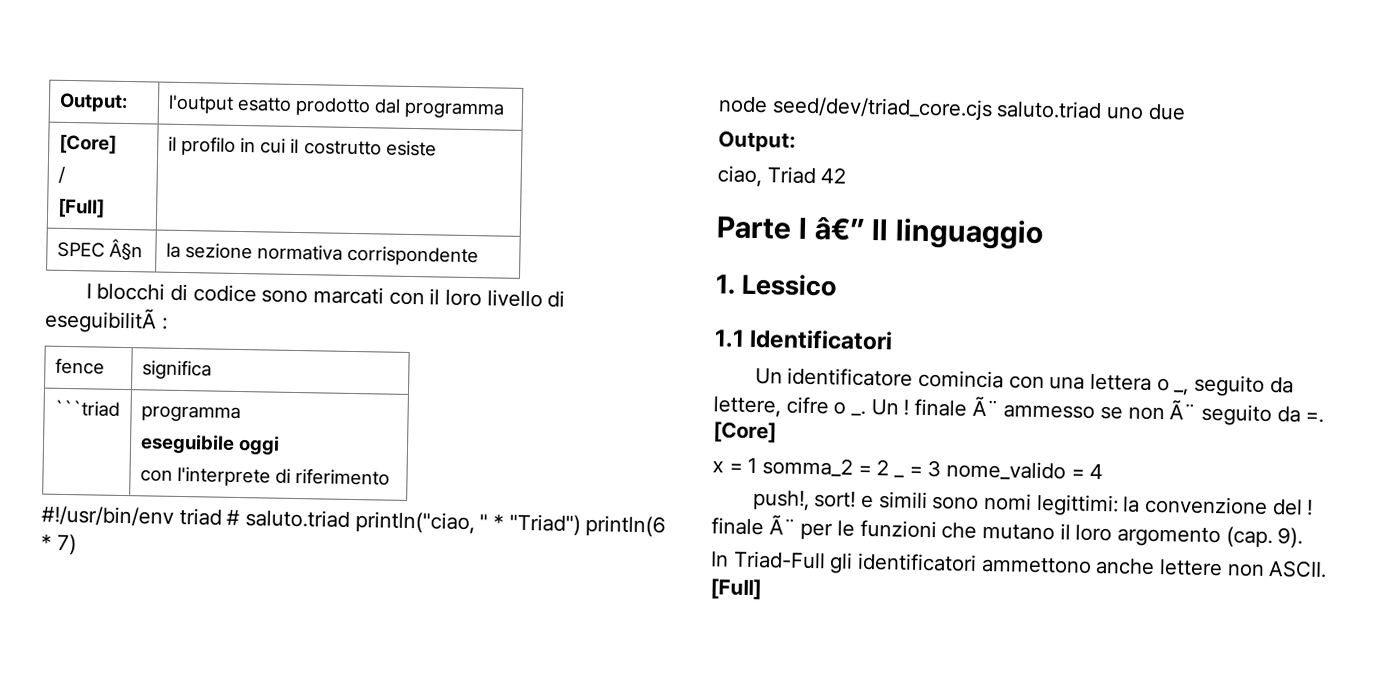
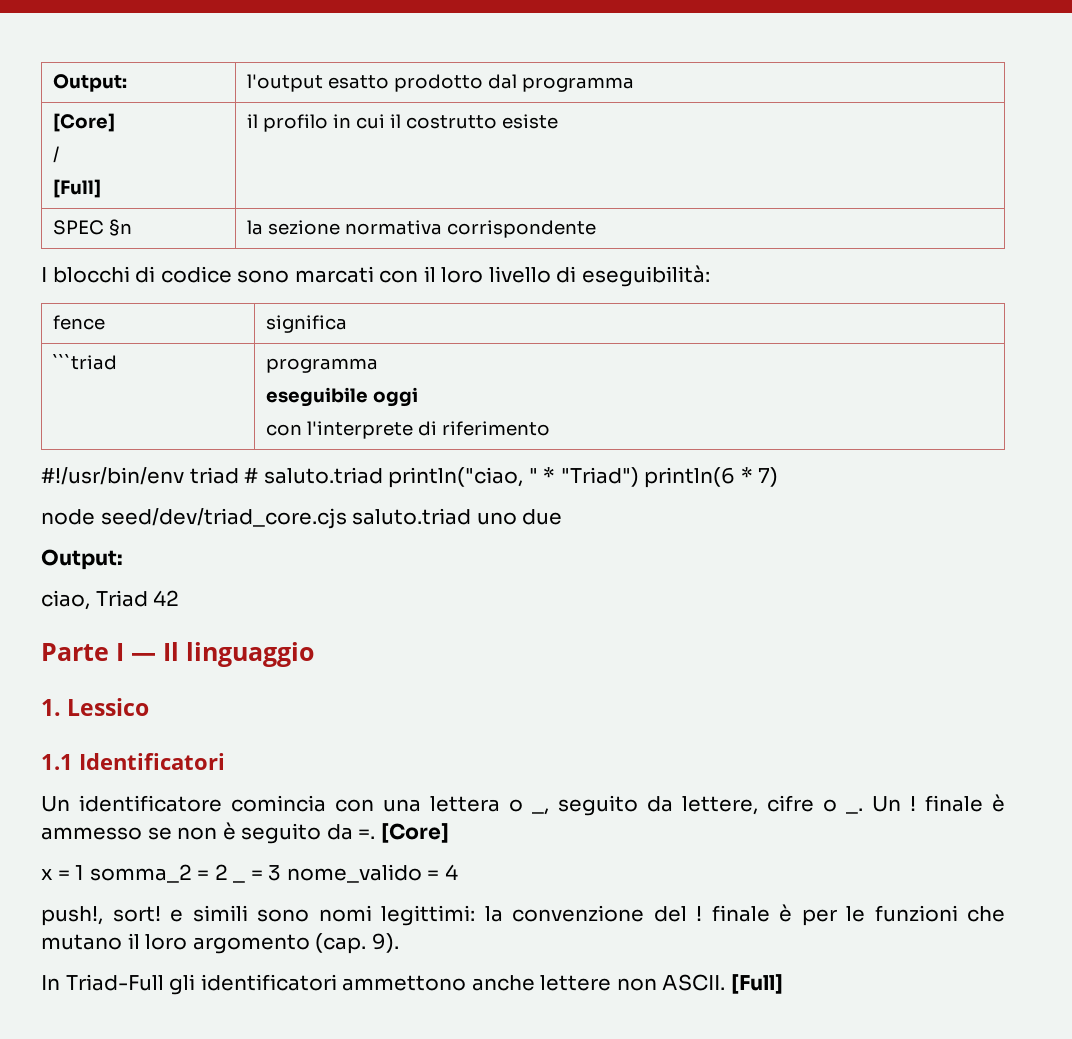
[109,238,144,261] Â§n -> [109,219,133,236] §n
[44,306,168,334] eseguibilitÃ : -> [581,265,710,287] eseguibilità:
[813,216,865,241] â€” -> [131,653,156,661] —
[971,395,1000,417] Ã¨ -> [992,794,1005,812] è
[1169,399,1197,420] Ã¨ -> [222,822,236,840] è
[768,514,796,535] Ã¨ -> [779,904,792,922] è

